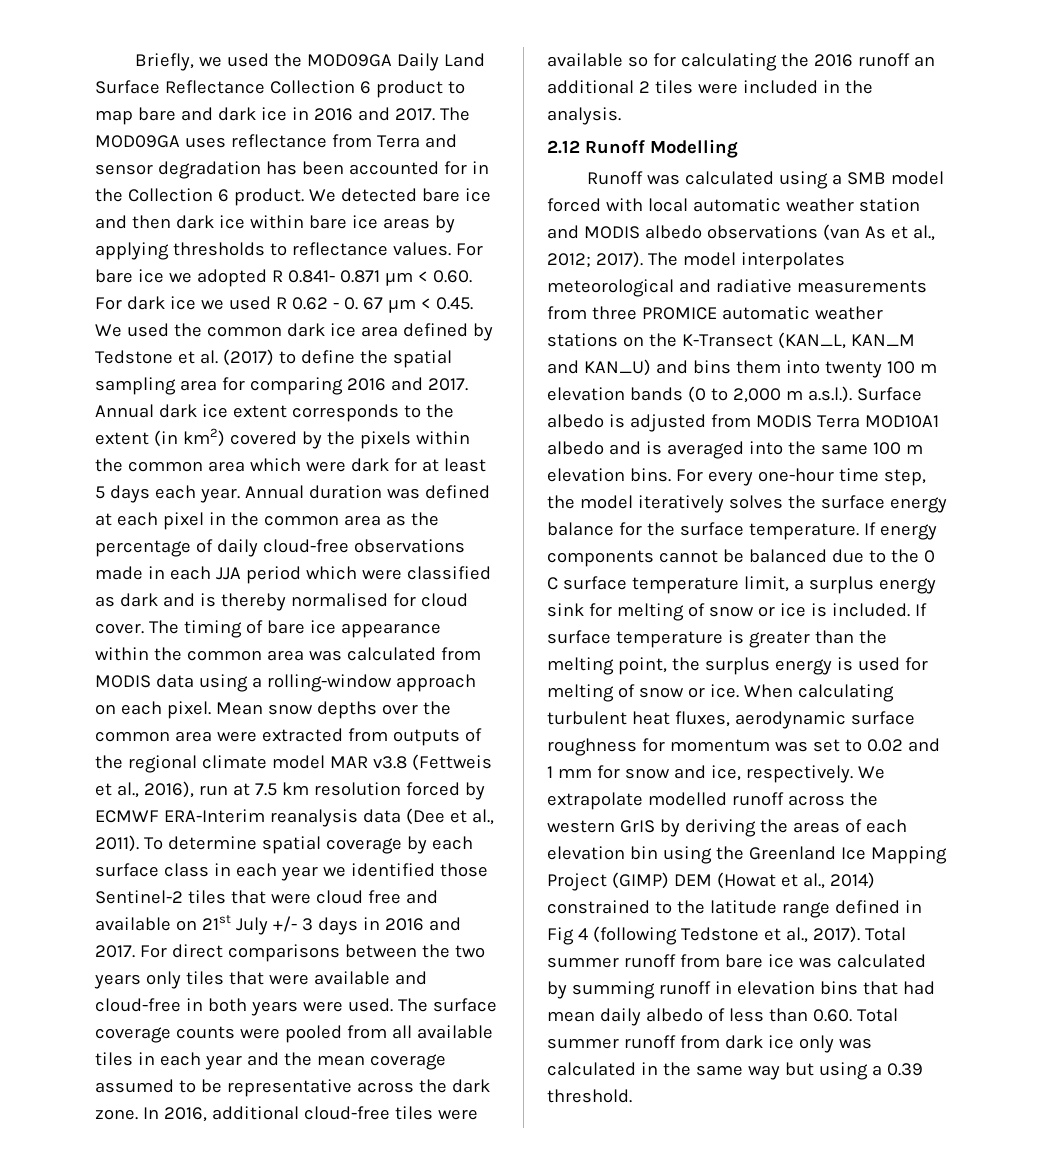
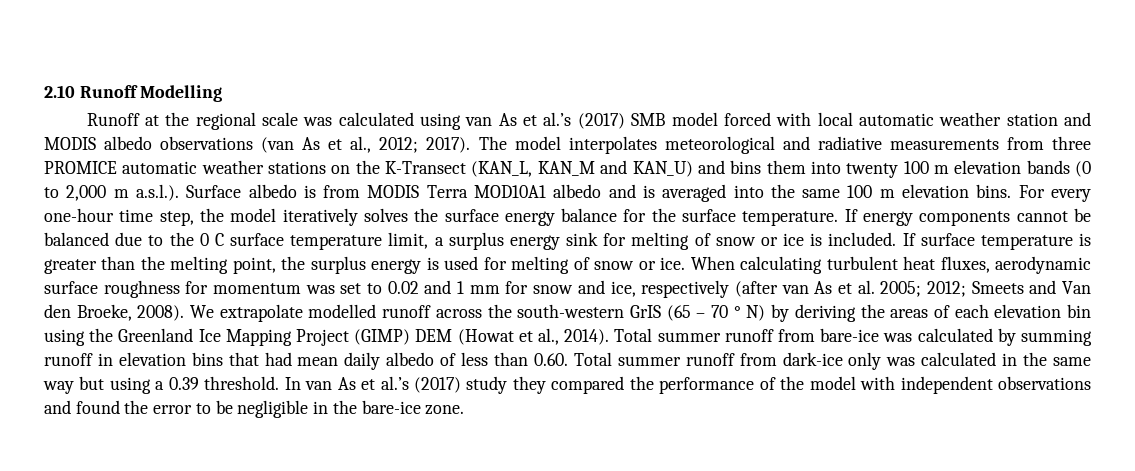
[135,53,486,71] [95,80,465,98] [95,107,470,125] [95,134,457,148] [95,161,489,179] [95,188,491,206] [95,215,455,233] [95,242,483,260] [95,269,472,287] [95,296,473,313] [95,323,493,341] [95,349,452,368] [95,377,468,395] [95,404,454,422] [95,428,470,449] [95,458,486,472] [95,485,490,503] [95,512,439,530] [95,539,465,557] [95,566,491,584] [95,593,468,611] [95,620,441,638] [95,647,481,661] [95,674,476,692] [95,701,451,719] [95,728,482,746] [95,754,492,773] [95,781,485,800] [95,808,494,827] [95,835,473,854] [95,863,488,881] [95,890,438,904] [95,915,461,935] [95,944,485,962] [94,971,427,989] [95,998,497,1016] [95,1025,493,1043] [95,1052,446,1070] [95,1079,490,1097] [95,1106,478,1122] [547,53,935,71] [547,80,873,94] [547,107,621,125] [547,139,738,158] [587,171,843,189] Briefly, we used the MOD09GA Daily Land Surface Reflectance Collection 6 product to map bare and dark ice in 2016 and 2017. The MOD09GA uses reflectance from Terra and sensor degradation has been accounted for in the Collection 6 product. We detected bare ice and then dark ice within bare ice areas by applying thresholds to reflectance values. For bare ice we adopted R 0.841- 0.871 μm < 0.60. For dark ice we used R 0.62 - 0. 67 μm < 0.45. We used the common dark ice area defined by Tedstone et al. (2017) to define the spatial sampling area for comparing 2016 and 2017. Annual dark ice extent corresponds to the extent (in km2) covered by the pixels within the common area which were dark for at least 5 days each year. Annual duration was defined at each pixel in the common area as the percentage of daily cloud-free observations made in each JJA period which were classified as dark and is thereby normalised for cloud cover. The timing of bare ice appearance within the common area was calculated from MODIS data using a rolling-window approach on each pixel. Mean snow depths over the common area were extracted from outputs of the regional climate model MAR v3.8 (Fettweis et al., 2016), run at 7.5 km resolution forced by ECMWF ERA-Interim reanalysis data (Dee et al., 2011). To determine spatial coverage by each surface class in each year we identified those Sentinel-2 tiles that were cloud free and available on 21st July +/- 3 days in 2016 and 2017. For direct comparisons between the two years only tiles that were available and cloud-free in both years were used. The surface coverage counts were pooled from all available tiles in each year and the mean coverage assumed to be representative across the dark zone. In 2016, additional cloud-free tiles were available so for calculating the 2016 runoff an additional 2 tiles were included in the analysis. // 2.12 Runoff Modelling // Runoff was calculated using a -> [44,85,223,102] [86,112,625,130] 2.10 Runoff Modelling // Runoff at the regional scale was calculated using van As et al.’s (2017)
[629,414,706,432] adjusted -> (316, 191) none
[745,765,853,783] respectively. -> [641,280,1091,298] [44,304,185,321] respectively (after van As et al. 2005; 2012; Smeets and Van den Broeke, 2008).
[547,820,655,833] western GrIS -> [517,304,766,321] south-western GrIS (65 – 70 ° N)
[829,872,875,889] [547,900,922,918] [547,926,906,945] [547,954,794,968] 2014) constrained to the latitude range defined in Fig 4 (following Tedstone et al., 2017). Total summer runoff from bare ice -> [564,328,880,345] 2014). Total summer runoff from bare-ice
[724,1035,794,1049] dark ice -> [782,352,843,366] dark-ice
(632, 1096) none -> [284,376,1092,394] [44,400,465,418] In van As et al.’s (2017) study they compared the performance of the model with independent observations and found the error to be negligible in the bare-ice zone.

